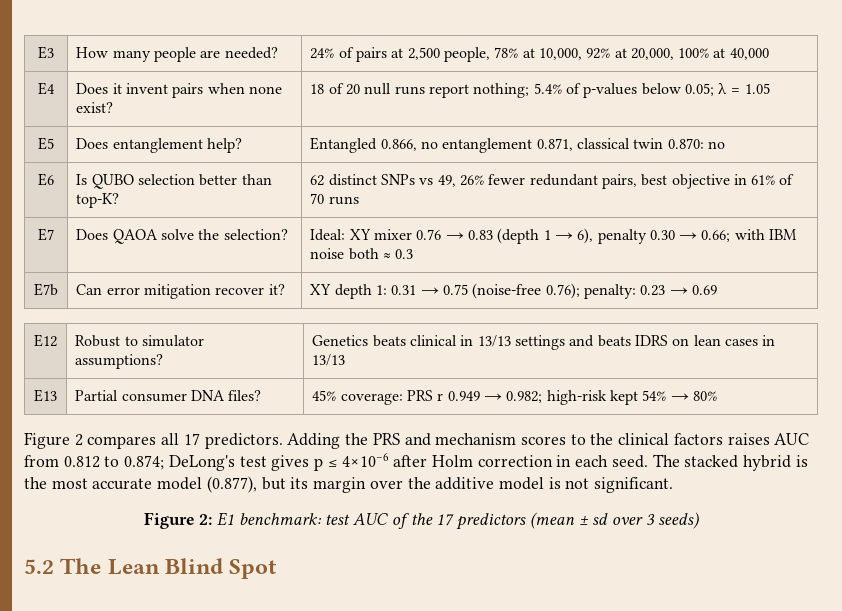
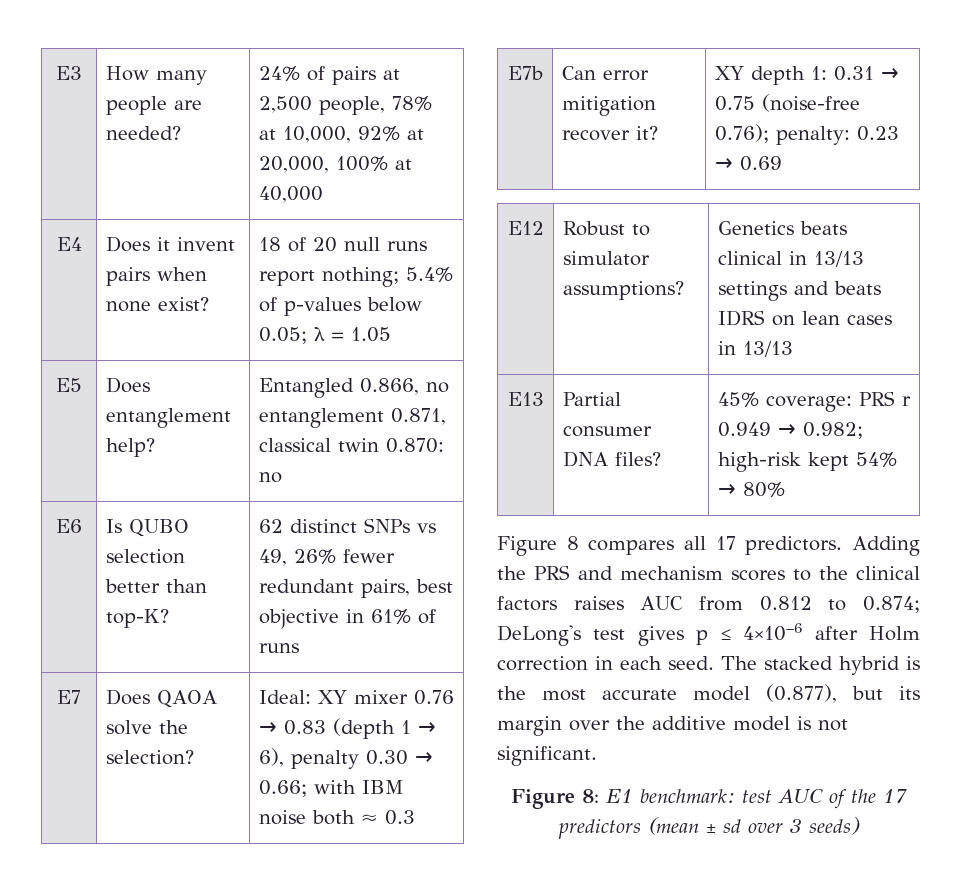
[310,193,325,204] 70 -> (436, 616) none
[74,434,83,446] 2 -> [566,536,579,550] 8
[199,514,213,525] 2: -> [581,789,599,803] 8:
[24,558,278,579] // 5.2 The Lean Blind Spot -> (860, 826) none

